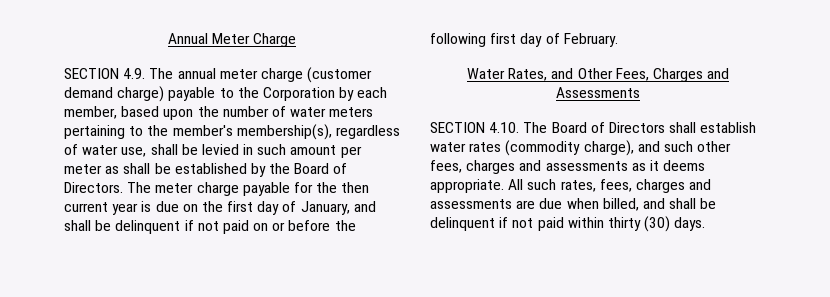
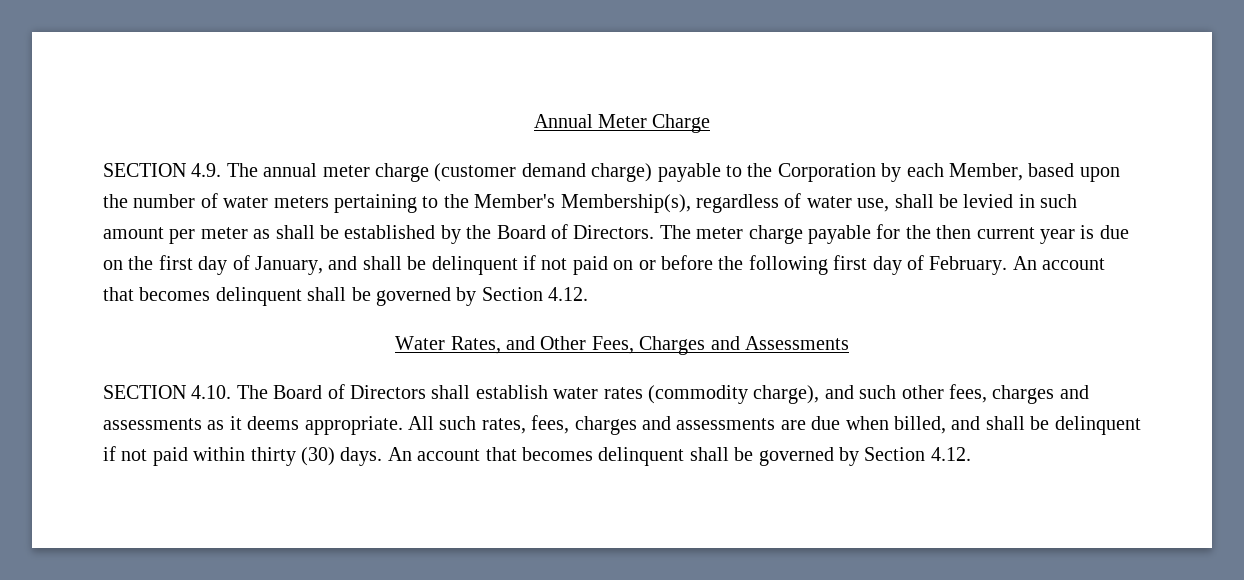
[64,106,117,119] member, -> [948,163,1023,181] Member,
[172,124,332,140] member's membership(s), -> [474,194,691,213] Member's Membership(s),
(618, 40) none -> [1012,256,1106,270] [103,287,589,306] An account that becomes delinquent shall be governed by Section 4.12.
(706, 224) none -> [387,447,971,466] An account that becomes delinquent shall be governed by Section 4.12.

